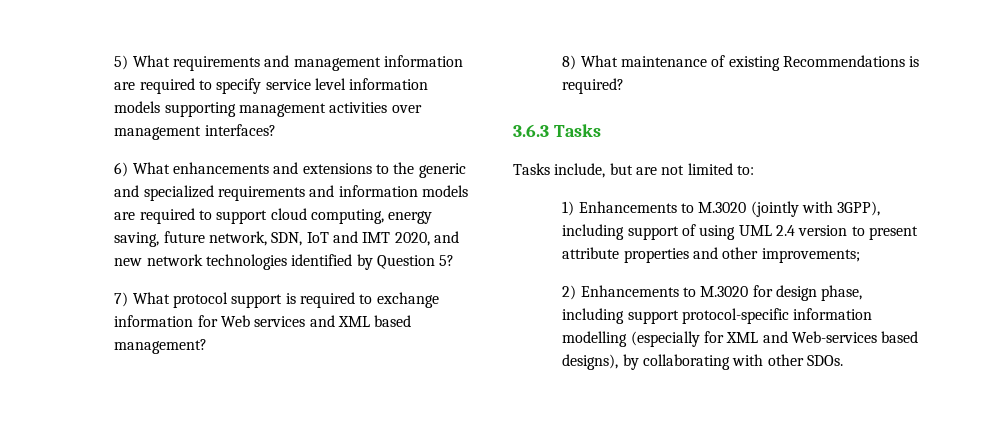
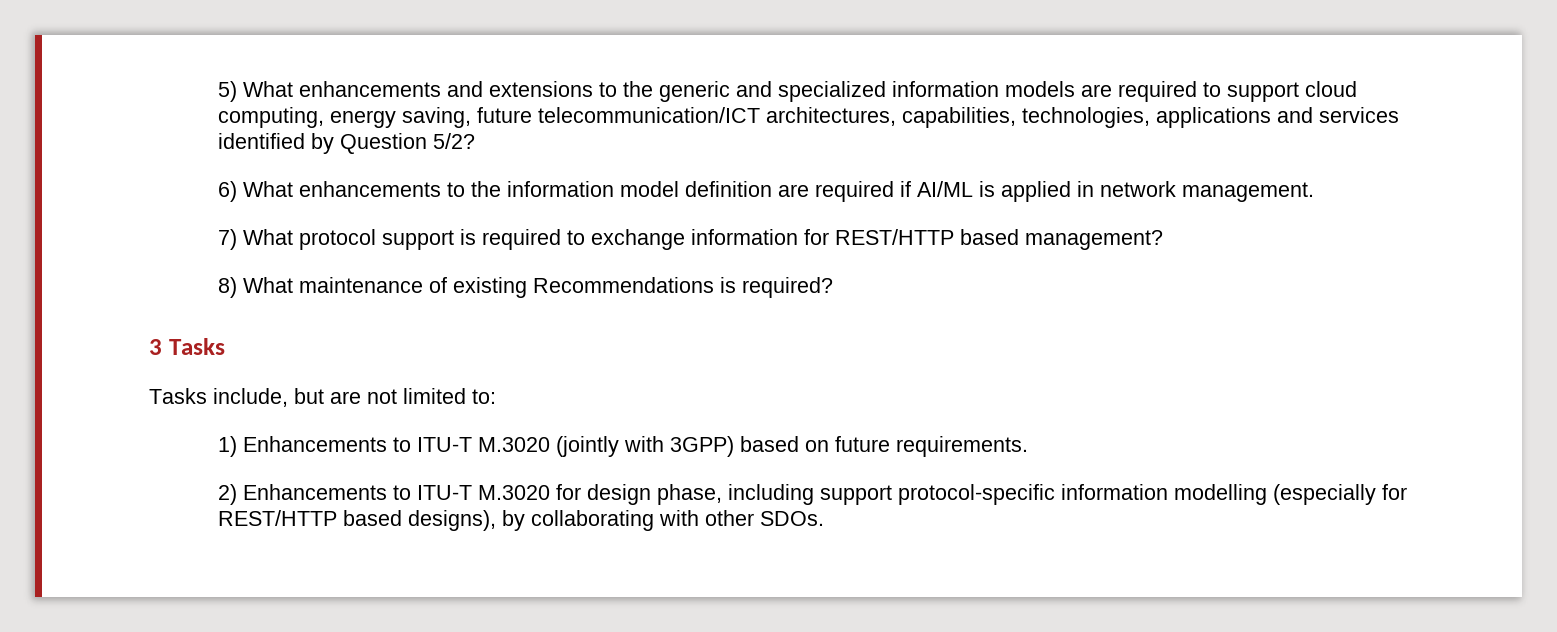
[172,55,463,71] [114,78,429,94] [114,101,422,117] [114,124,276,140] [114,162,170,177] requirements and management information are required to specify service level information models supporting management activities over management interfaces? // 6) What -> (293, 89) none
[217,185,335,201] requirements and -> (886, 91) none
[208,231,459,246] [114,254,455,270] network, SDN, IoT and IMT 2020, and new network technologies identified by Question 5? -> [537,107,1399,128] [217,133,475,154] [217,181,1314,202] telecommunication/ICT architectures, capabilities, technologies, applications and services identified by Question 5/2? // 6) What enhancements to the information model definition are required if AI/ML is applied in network management.
[220,315,370,327] Web services and XML -> [834,229,954,245] REST/HTTP
[513,124,549,137] 3.6.3 -> [149,339,162,355] 3
(694, 208) none -> [416,437,472,452] ITU-T
[837,201,881,216] [562,224,918,240] [562,247,860,263] 3GPP), including support of using UML 2.4 version to present attribute properties and other improvements; -> [669,436,1028,457] 3GPP) based on future requirements.
(696, 292) none -> [416,485,472,500] ITU-T
[726,331,877,343] XML and Web-services -> [217,510,337,526] REST/HTTP

